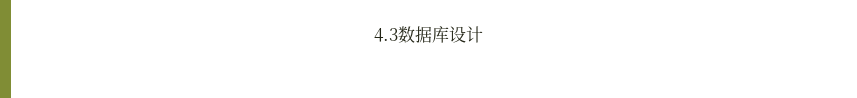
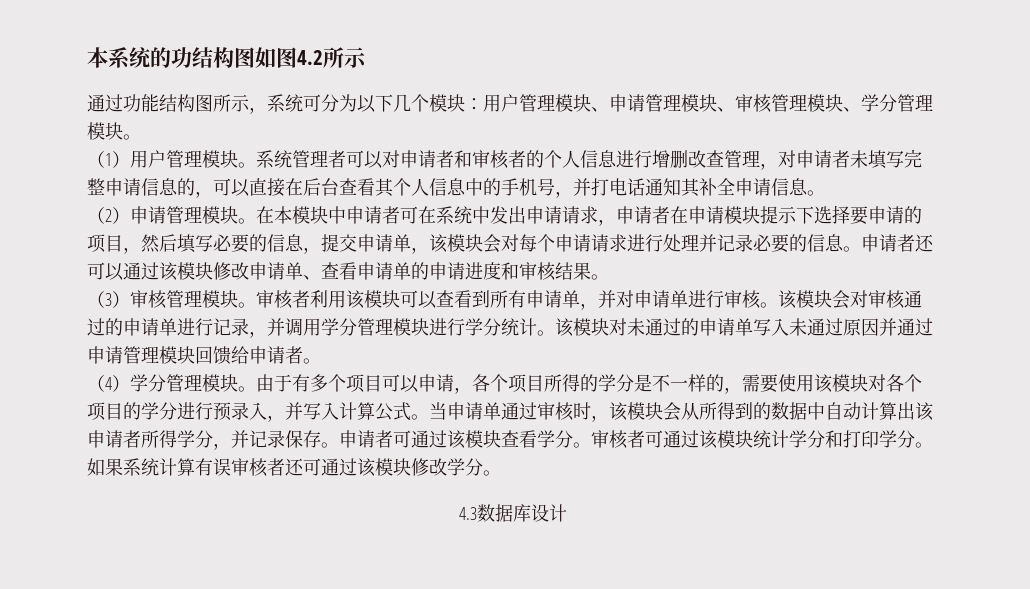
(374, 35) none -> [87,47,367,69] [87,94,933,114] [87,122,141,140] [87,149,922,170] [87,178,825,198] [87,205,922,226] [87,234,934,254] [87,262,609,281] [87,290,922,310] [87,318,933,338] [87,346,321,365] [87,374,922,394] [87,402,934,422] [87,430,933,450] [87,458,501,477] 本系统的功结构图如图4.2所示 // 通过功能结构图所示，系统可分为以下几个模块：用户管理模块、申请管理模块、审核管理模块、学分管理模块。 // （1）用户管理模块。系统管理者可以对申请者和审核者的个人信息进行增删改查管理，对申请者未填写完整申请信息的，可以直接在后台查看其个人信息中的手机号，并打电话通知其补全申请信息。 // （2）申请管理模块。在本模块中申请者可在系统中发出申请请求，申请者在申请模块提示下选择要申请的项目，然后填写必要的信息，提交申请单，该模块会对每个申请请求进行处理并记录必要的信息。申请者还可以通过该模块修改申请单、查看申请单的申请进度和审核结果。 // （3）审核管理模块。审核者利用该模块可以查看到所有申请单，并对申请单进行审核。该模块会对审核通过的申请单进行记录，并调用学分管理模块进行学分统计。该模块对未通过的申请单写入未通过原因并通过申请管理模块回馈给申请者。 // （4）学分管理模块。由于有多个项目可以申请，各个项目所得的学分是不一样的，需要使用该模块对各个项目的学分进行预录入，并写入计算公式。当申请单通过审核时，该模块会从所得到的数据中自动计算出该申请者所得学分，并记录保存。申请者可通过该模块查看学分。审核者可通过该模块统计学分和打印学分。如果系统计算有误审核者还可通过该模块修改学分。 //

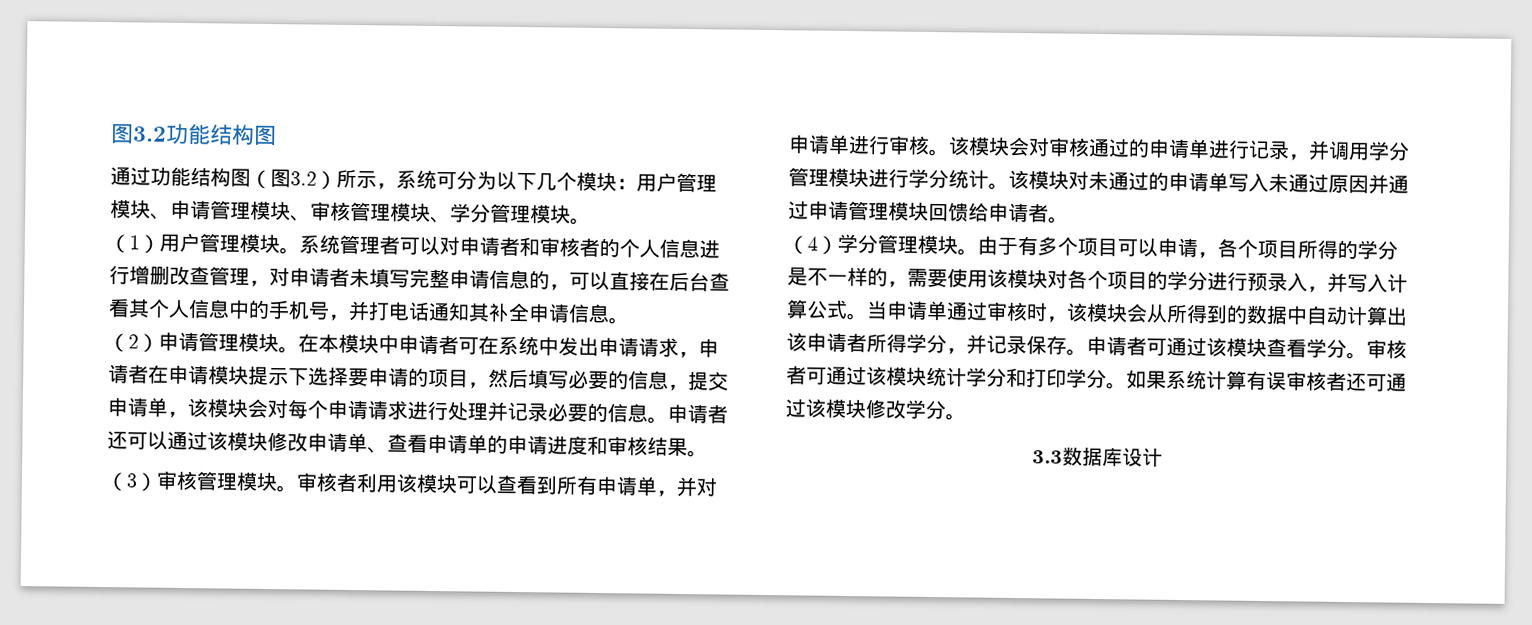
[87,47,367,69] 本系统的功结构图如图4.2所示 -> [110,123,277,146] 图3.2功能结构图
(213, 103) none -> [250,169,337,190] （图3.2）
[458,507,477,520] 4.3 -> [1032,450,1063,464] 3.3

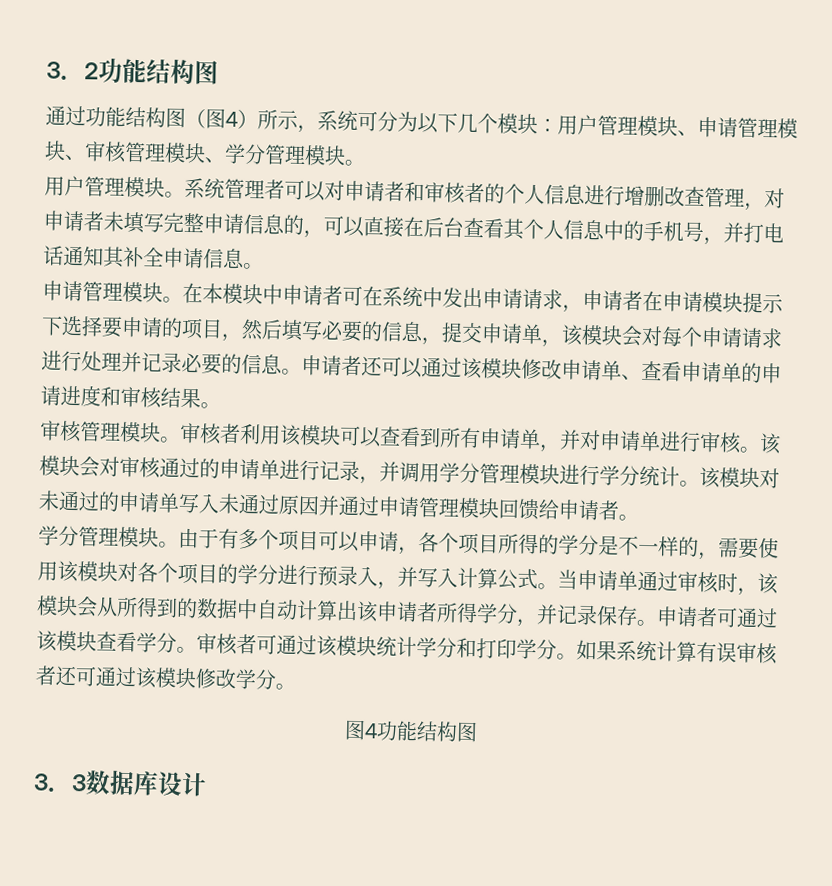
[110,123,167,144] 图3.2 -> [46,61,99,82] 3．2
[290,171,317,186] 3.2 -> [225,111,238,127] 4
[109,234,160,254] （1） -> (365, 163) none
[108,333,159,353] （2） -> (264, 266) none
[106,472,158,492] （3） -> (221, 405) none
[787,235,838,255] （4） -> (639, 517) none
[1032,450,1063,464] 3.3 -> [344,719,478,743] [33,773,87,794] 图4功能结构图 // 3．3

